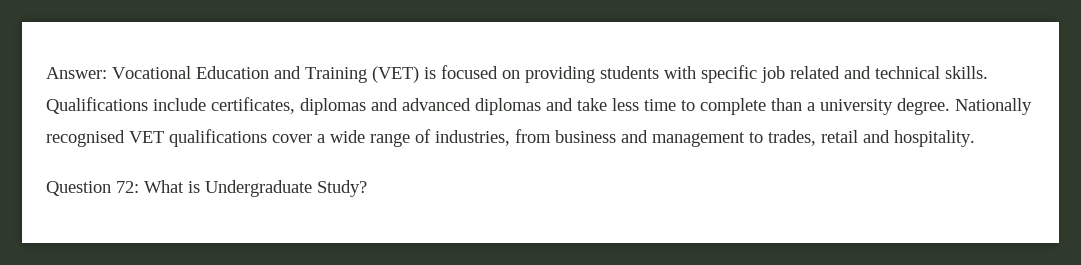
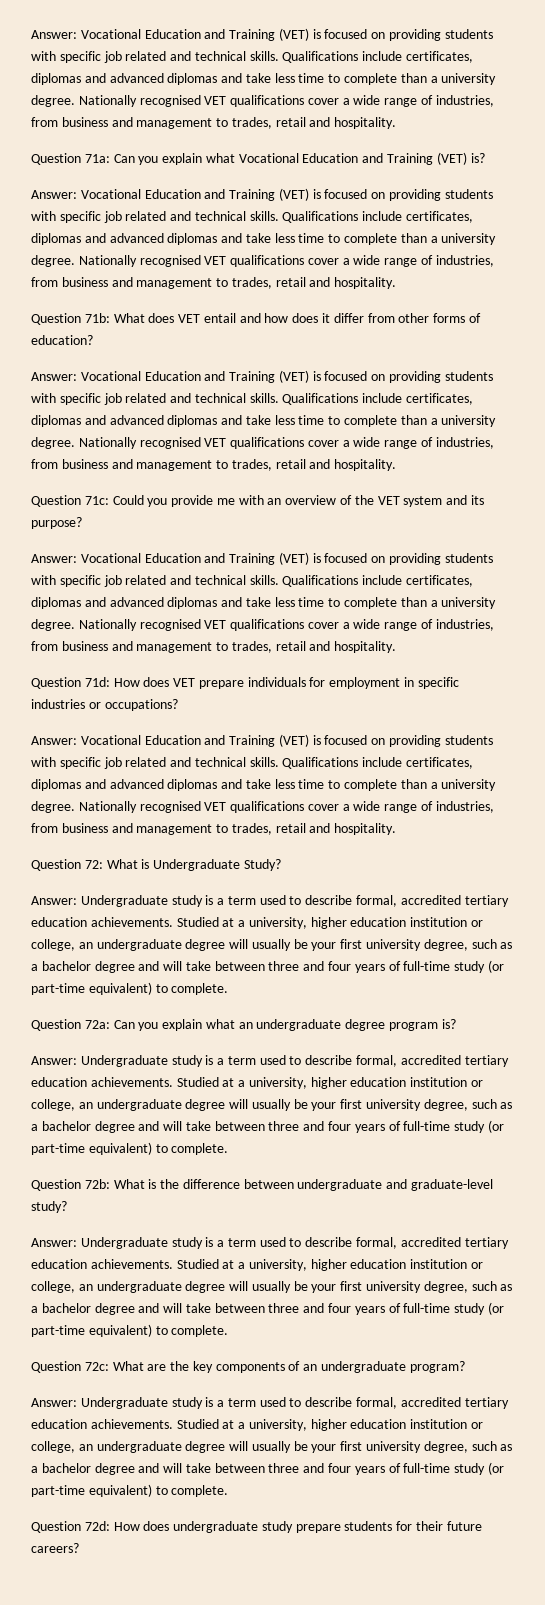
(975, 138) none -> [31,152,485,165] [31,188,493,201] [31,211,474,223] [31,233,497,245] [31,255,494,267] [31,277,397,289] [31,313,481,325] [31,335,93,345] [31,370,493,383] [31,393,474,405] [31,415,497,427] [31,437,494,449] [31,459,397,471] [31,495,484,507] [31,517,82,529] [31,552,493,565] [31,575,474,587] [31,597,497,609] [31,619,494,631] [31,641,397,653] [31,677,459,689] [31,699,178,711] [31,734,493,747] [31,757,474,769] [31,779,497,791] [31,801,494,813] [31,823,397,835] // Question 71a: Can you explain what Vocational Education and Training (VET) is? // Answer: Vocational Education and Training (VET) is focused on providing students with specific job related and technical skills. Qualifications include certificates, diplomas and advanced diplomas and take less time to complete than a university degree. Nationally recognised VET qualifications cover a wide range of industries, from business and management to trades, retail and hospitality. // Question 71b: What does VET entail and how does it differ from other forms of education? // Answer: Vocational Education and Training (VET) is focused on providing students with specific job related and technical skills. Qualifications include certificates, diplomas and advanced diplomas and take less time to complete than a university degree. Nationally recognised VET qualifications cover a wide range of industries, from business and management to trades, retail and hospitality. // Question 71c: Could you provide me with an overview of the VET system and its purpose? // Answer: Vocational Education and Training (VET) is focused on providing students with specific job related and technical skills. Qualifications include certificates, diplomas and advanced diplomas and take less time to complete than a university degree. Nationally recognised VET qualifications cover a wide range of industries, from business and management to trades, retail and hospitality. // Question 71d: How does VET prepare individuals for employment in specific industries or occupations? // Answer: Vocational Education and Training (VET) is focused on providing students with specific job related and technical skills. Qualifications include certificates, diplomas and advanced diplomas and take less time to complete than a university degree. Nationally recognised VET qualifications cover a wide range of industries, from business and management to trades, retail and hospitality.
(367, 188) none -> [31,895,509,907] [31,917,484,929] [31,939,513,951] [31,960,504,973] [31,982,229,995] [31,1019,456,1031] [31,1055,509,1067] [31,1077,484,1089] [31,1099,513,1111] [31,1120,504,1133] [31,1142,229,1155] [31,1179,494,1191] [31,1201,67,1213] [31,1237,509,1249] [31,1259,484,1271] [31,1281,513,1293] [31,1302,504,1315] [31,1324,229,1337] [31,1361,465,1373] [31,1397,509,1409] [31,1419,484,1431] [31,1441,513,1453] [31,1462,504,1475] [31,1484,229,1497] [31,1521,482,1533] [31,1543,79,1553] // Answer: Undergraduate study is a term used to describe formal, accredited tertiary education achievements. Studied at a university, higher education institution or college, an undergraduate degree will usually be your first university degree, such as a bachelor degree and will take between three and four years of full-time study (or part-time equivalent) to complete. // Question 72a: Can you explain what an undergraduate degree program is? // Answer: Undergraduate study is a term used to describe formal, accredited tertiary education achievements. Studied at a university, higher education institution or college, an undergraduate degree will usually be your first university degree, such as a bachelor degree and will take between three and four years of full-time study (or part-time equivalent) to complete. // Question 72b: What is the difference between undergraduate and graduate-level study? // Answer: Undergraduate study is a term used to describe formal, accredited tertiary education achievements. Studied at a university, higher education institution or college, an undergraduate degree will usually be your first university degree, such as a bachelor degree and will take between three and four years of full-time study (or part-time equivalent) to complete. // Question 72c: What are the key components of an undergraduate program? // Answer: Undergraduate study is a term used to describe formal, accredited tertiary education achievements. Studied at a university, higher education institution or college, an undergraduate degree will usually be your first university degree, such as a bachelor degree and will take between three and four years of full-time study (or part-time equivalent) to complete. // Question 72d: How does undergraduate study prepare students for their future careers?

